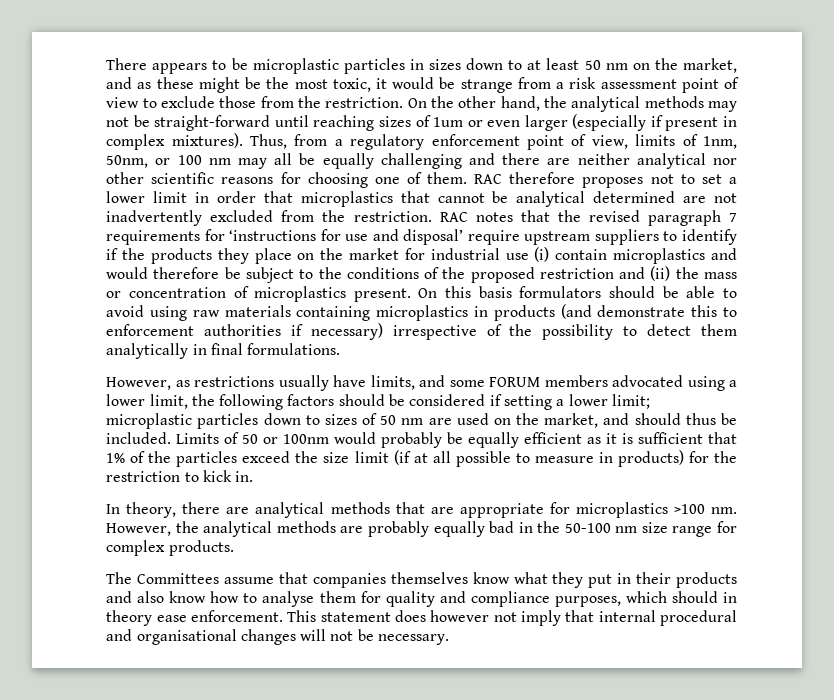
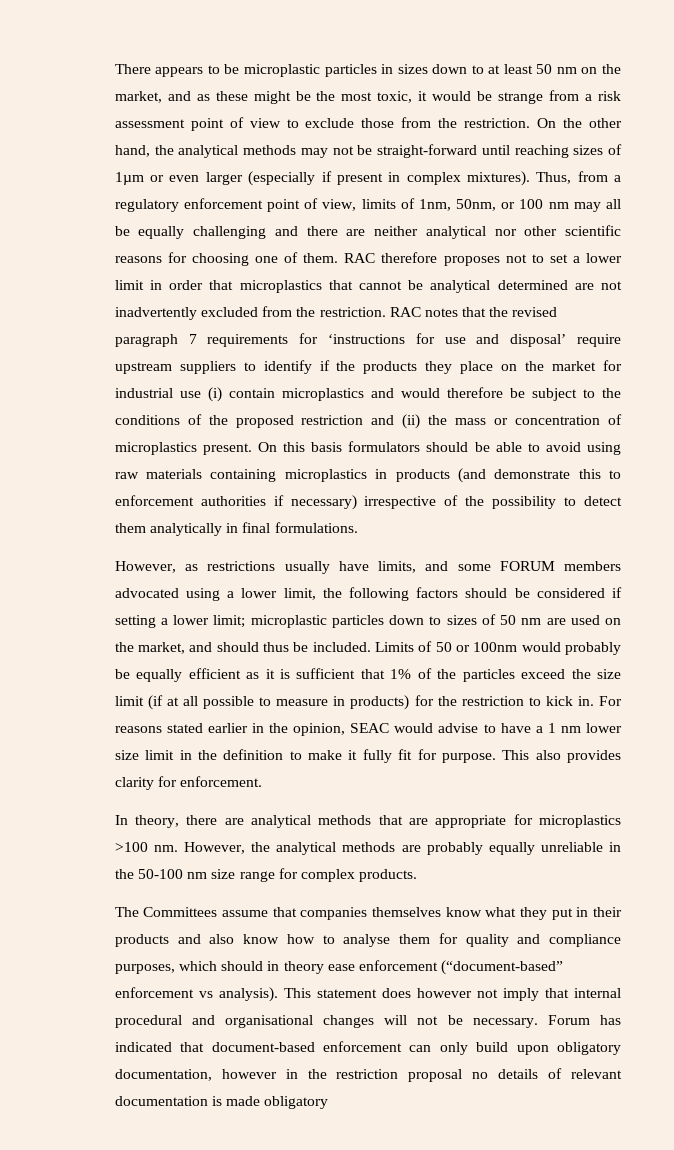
[433,117,464,127] 1um -> [114,172,144,185] 1µm
(254, 476) none -> [599,696,623,706] [114,723,622,736] [114,749,621,763] [114,776,263,790] For reasons stated earlier in the opinion, SEAC would advise to have a 1 nm lower size limit in the definition to make it fully fit for purpose. This also provides clarity for enforcement.
[489,521,515,533] bad -> [540,842,603,852] unreliable
[190,610,283,622] enforcement. -> [358,960,564,975] [114,987,278,1002] enforcement (“document-based” enforcement vs analysis).
(450, 639) none -> [547,1015,621,1025] [114,1041,621,1055] [114,1068,622,1082] [114,1096,329,1109] Forum has indicated that document-based enforcement can only build upon obligatory documentation, however in the restriction proposal no details of relevant documentation is made obligatory

